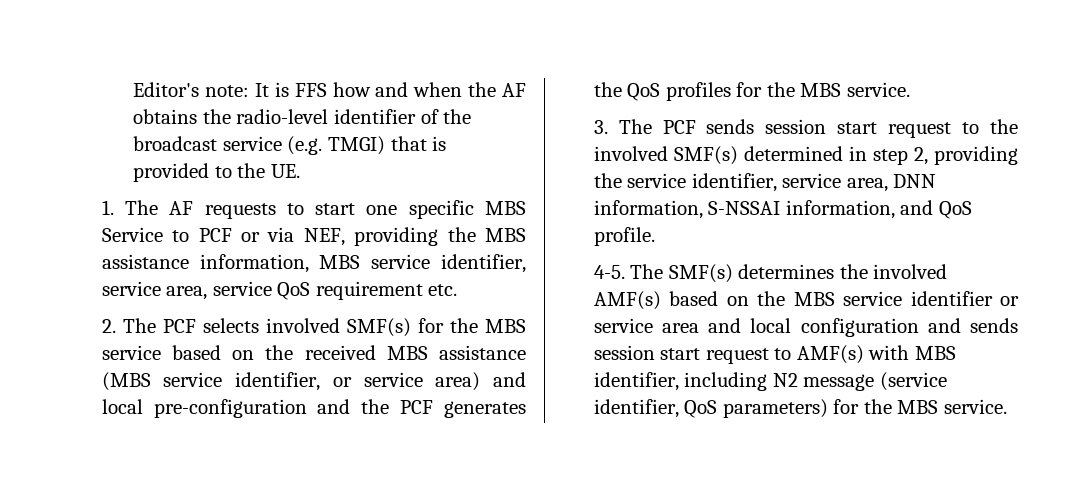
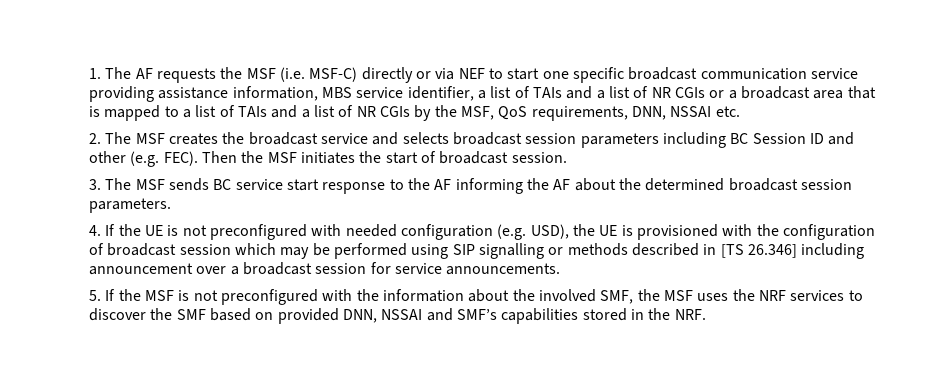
[133,82,526,97] [133,109,472,124] [133,136,447,155] [133,163,300,182] [101,200,526,219] [101,227,526,246] Editor's note: It is FFS how and when the AF obtains the radio-level identifier of the broadcast service (e.g. TMGI) that is provided to the UE. // 1. The AF requests to start one specific MBS Service to PCF or via NEF, providing the MBS -> [89,67,858,83] [89,86,155,102] 1. The AF requests the MSF (i.e. MSF-C) directly or via NEF to start one specific broadcast communication service providing
[101,281,458,300] [101,318,526,337] [101,345,526,360] [101,372,526,391] [101,399,526,418] [593,82,910,101] [593,119,1018,138] [593,146,1018,165] [593,173,937,192] [593,200,972,219] [593,227,655,246] [593,264,948,283] [593,291,1019,310] [593,318,1018,337] [593,345,956,364] [593,372,947,391] [593,399,1007,418] service area, service QoS requirement etc. // 2. The PCF selects involved SMF(s) for the MBS service based on the received MBS assistance (MBS service identifier, or service area) and local pre-configuration and the PCF generates the QoS profiles for the MBS service. // 3. The PCF sends session start request to the involved SMF(s) determined in step 2, providing the service identifier, service area, DNN information, S-NSSAI information, and QoS profile. // 4-5. The SMF(s) determines the involved AMF(s) based on the MBS service identifier or service area and local configuration and sends session start request to AMF(s) with MBS identifier, including N2 message (service identifier, QoS parameters) for the MBS service. -> [478,86,876,99] [89,105,740,121] [89,132,855,148] [89,151,567,167] [89,178,852,194] [89,198,172,213] [89,224,875,240] [89,243,865,259] [89,262,561,275] [89,289,863,305] [89,308,706,324] a list of TAIs and a list of NR CGIs or a broadcast area that is mapped to a list of TAIs and a list of NR CGIs by the MSF, QoS requirements, DNN, NSSAI etc. // 2. The MSF creates the broadcast service and selects broadcast session parameters including BC Session ID and other (e.g. FEC). Then the MSF initiates the start of broadcast session. // 3. The MSF sends BC service start response to the AF informing the AF about the determined broadcast session parameters. // 4. If the UE is not preconfigured with needed configuration (e.g. USD), the UE is provisioned with the configuration of broadcast session which may be performed using SIP signalling or methods described in [TS 26.346] including announcement over a broadcast session for service announcements. // 5. If the MSF is not preconfigured with the information about the involved SMF, the MSF uses the NRF services to discover the SMF based on provided DNN, NSSAI and SMF’s capabilities stored in the NRF.

